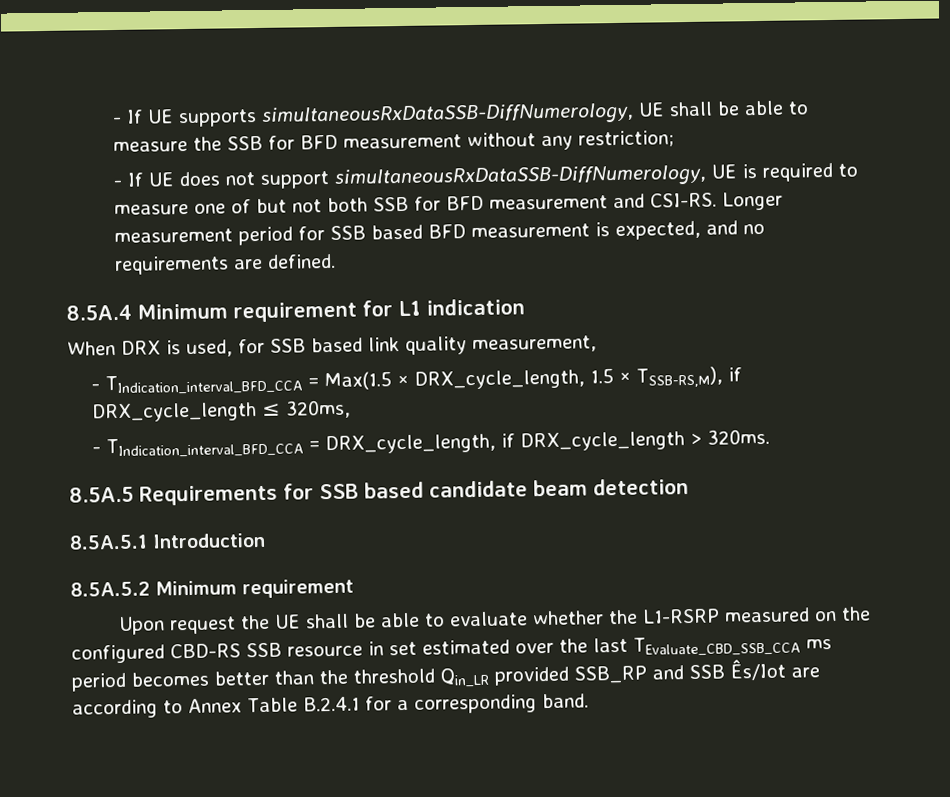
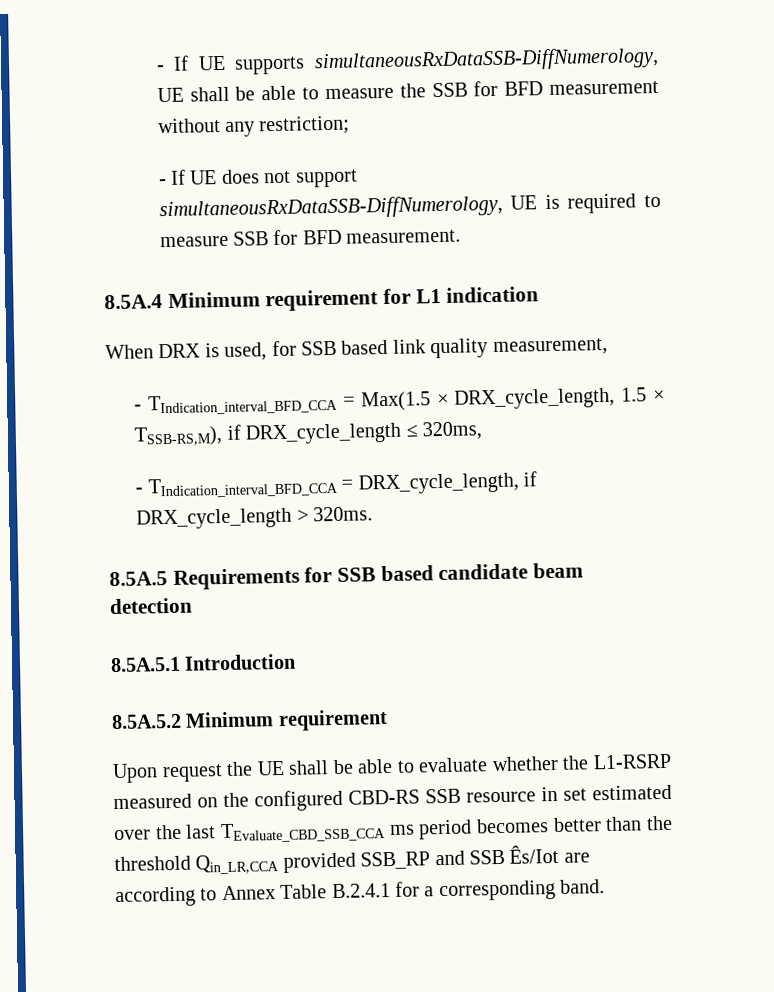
[193,191,783,214] [113,220,765,246] [113,253,336,276] one of but not both SSB for BFD measurement and CSI-RS. Longer measurement period for SSB based BFD measurement is expected, and no requirements are defined. -> [233,229,462,246] SSB for BFD measurement.
[440,667,490,688] Qin_LR -> [195,854,280,875] Qin_LR,CCA

